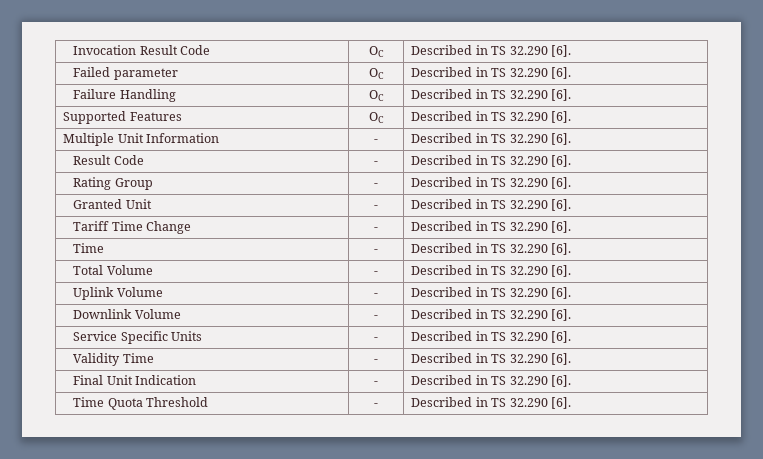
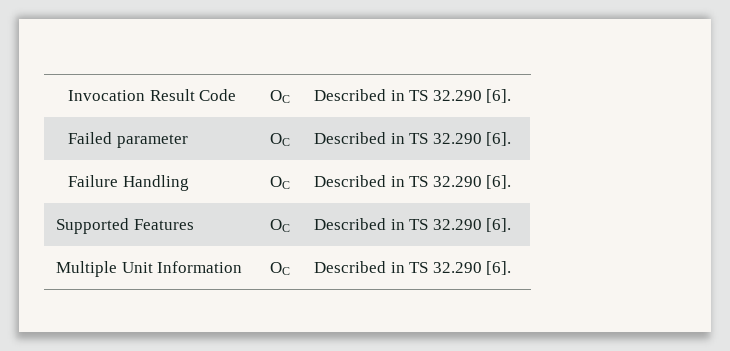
[374,139,378,143] [411,133,571,145] [73,155,144,165] [374,161,378,165] [411,155,571,167] [73,177,153,190] [374,183,378,187] [411,177,571,189] [73,199,152,209] [374,205,378,209] [411,199,571,211] [73,221,191,234] [374,227,378,231] [411,221,571,233] [73,243,105,253] [374,249,378,253] [411,243,571,255] [73,265,153,275] [374,271,378,275] [411,265,571,277] [73,287,163,300] [374,293,378,297] [411,287,571,299] [73,309,181,319] [374,315,378,319] [411,309,571,321] [73,331,202,344] [374,337,378,341] [411,331,571,343] [73,353,154,366] [374,359,378,363] [411,353,571,365] [73,375,196,385] [374,381,378,385] [411,375,571,387] [73,397,208,410] [374,403,378,407] [411,397,571,409] - | Described in TS 32.290 [6]. // Result Code | - | Described in TS 32.290 [6]. // Rating Group | - | Described in TS 32.290 [6]. // Granted Unit | - | Described in TS 32.290 [6]. // Tariff Time Change | - | Described in TS 32.290 [6]. // Time | - | Described in TS 32.290 [6]. // Total Volume | - | Described in TS 32.290 [6]. // Uplink Volume | - | Described in TS 32.290 [6]. // Downlink Volume | - | Described in TS 32.290 [6]. // Service Specific Units | - | Described in TS 32.290 [6]. // Validity Time | - | Described in TS 32.290 [6]. // Final Unit Indication | - | Described in TS 32.290 [6]. // Time Quota Threshold | - | Described in TS 32.290 [6]. -> [270,262,290,275] [313,261,512,275] OC | Described in TS 32.290 [6].

